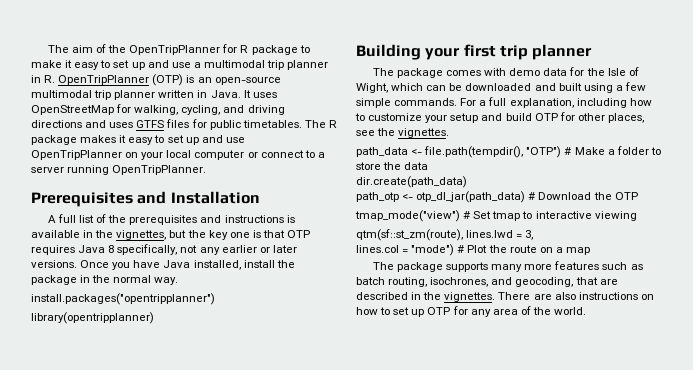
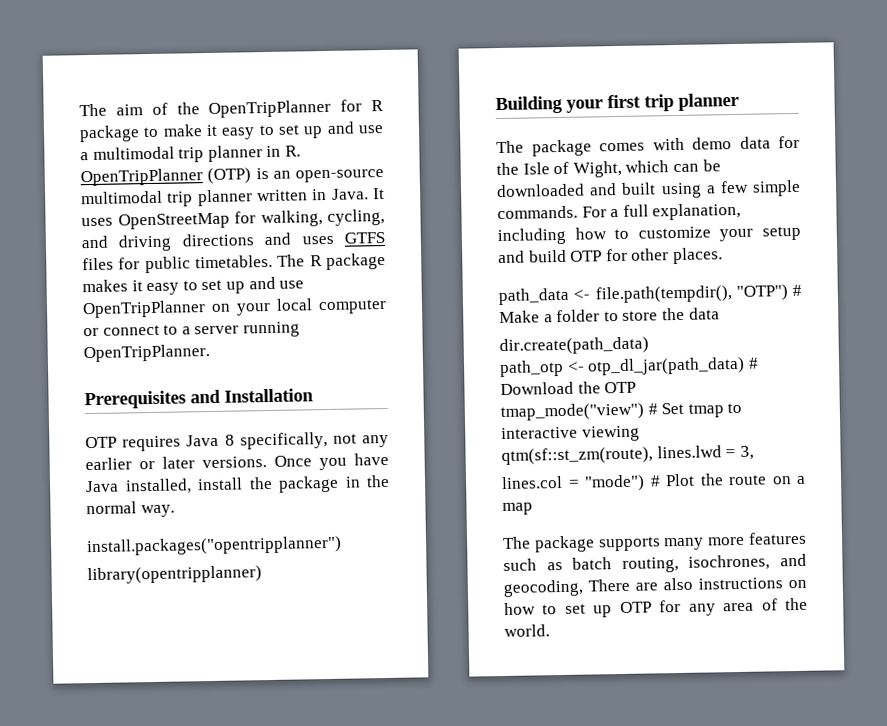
[47,214,295,225] [31,230,285,240] A full list of the prerequisites and instructions is available in the vignettes, but the key one is that -> (314, 395) none
[607,113,644,123] [356,128,450,138] places, see the vignettes. -> [672,247,723,265] places.
[575,277,618,285] [356,292,496,302] that are described in the vignettes. -> (583, 588) none

